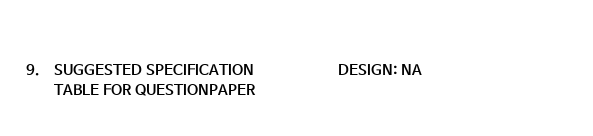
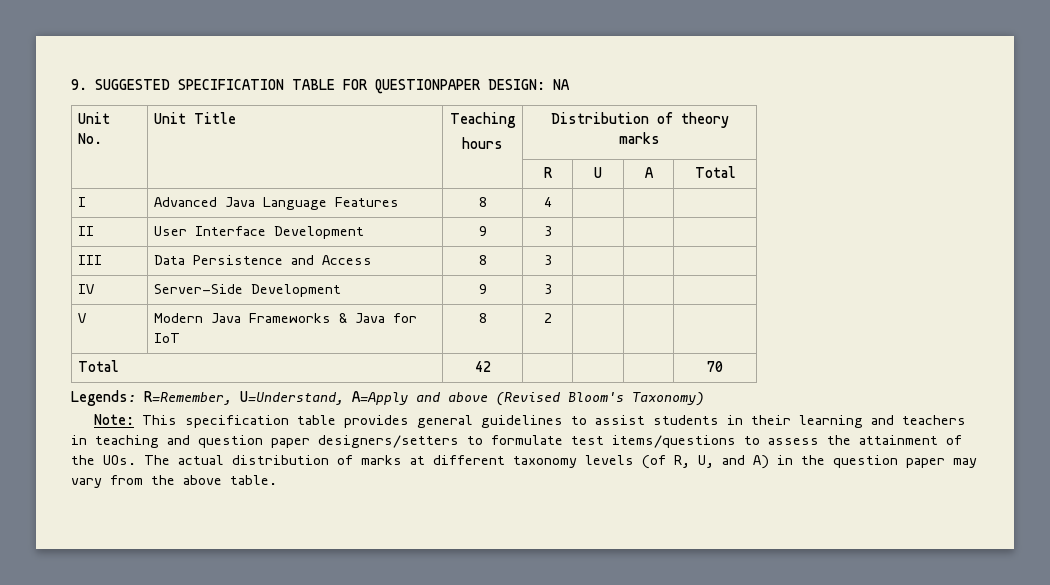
(423, 69) none -> [78,112,111,124] [78,133,103,144] [154,112,237,124] [450,112,516,128] [462,137,503,149] [550,112,729,128] [619,132,660,144] [543,167,552,178] [594,167,602,178] [644,167,654,178] [694,166,736,178] [78,197,87,207] [154,197,400,210] [478,197,487,207] [543,197,552,207] [78,226,95,236] [154,226,365,239] [478,226,487,236] [543,226,552,236] [78,255,103,265] [154,255,373,265] [478,255,487,265] [543,255,552,265] [78,284,95,294] [154,284,342,297] [478,284,487,294] [543,284,552,294] [78,313,87,323] [154,313,418,323] [154,333,181,343] [478,313,487,323] [543,313,552,323] [78,360,120,372] [474,361,491,372] [707,361,723,372] [71,390,704,406] [93,414,966,428] [71,435,962,448] [71,455,977,469] [71,475,277,488] // Unit No. | Unit Title | Teaching // hours | Distribution of theory marks // | | | R | U | A | Total // I | Advanced Java Language Features | 8 | 4 | | | // II | User Interface Development | 9 | 3 | | | // III | Data Persistence and Access | 8 | 3 | | | // IV | Server-Side Development | 9 | 3 | | | // V | Modern Java Frameworks & Java for IoT | 8 | 2 | | | // Total | 42 | | | | 70 // Legends: R=Remember, U=Understand, A=Apply and above (Revised Bloom's Taxonomy) // Note: This specification table provides general guidelines to assist students in their learning and teachers in teaching and question paper designers/setters to formulate test items/questions to assess the attainment of the UOs. The actual distribution of marks at different taxonomy levels (of R, U, and A) in the question paper may vary from the above table.

